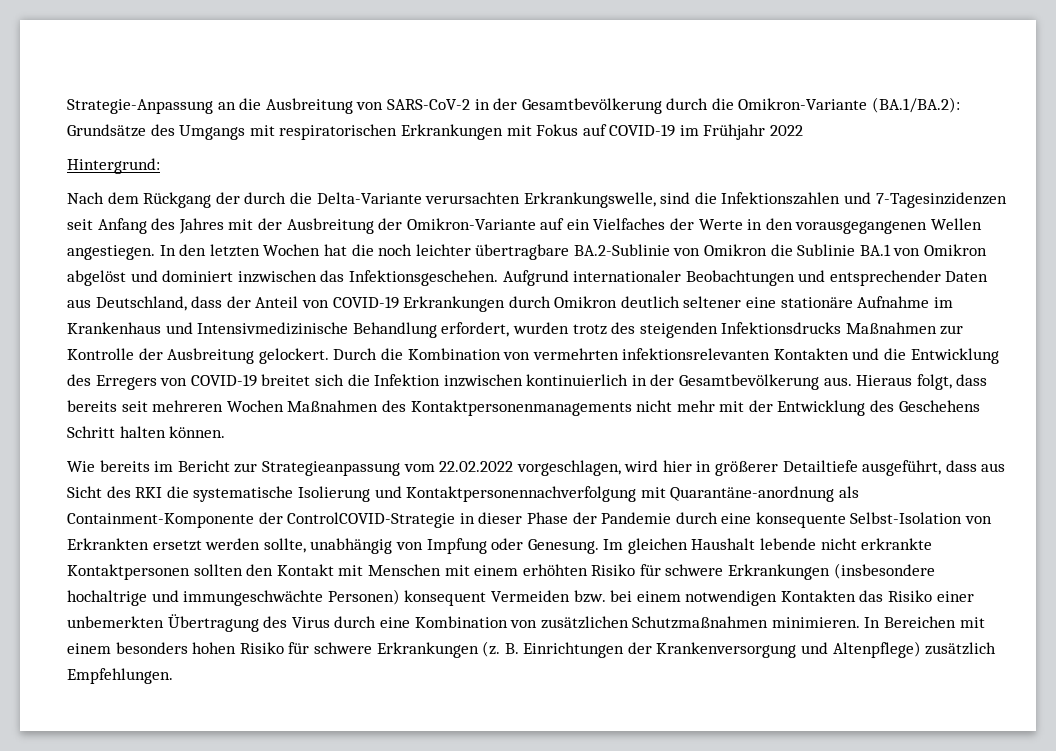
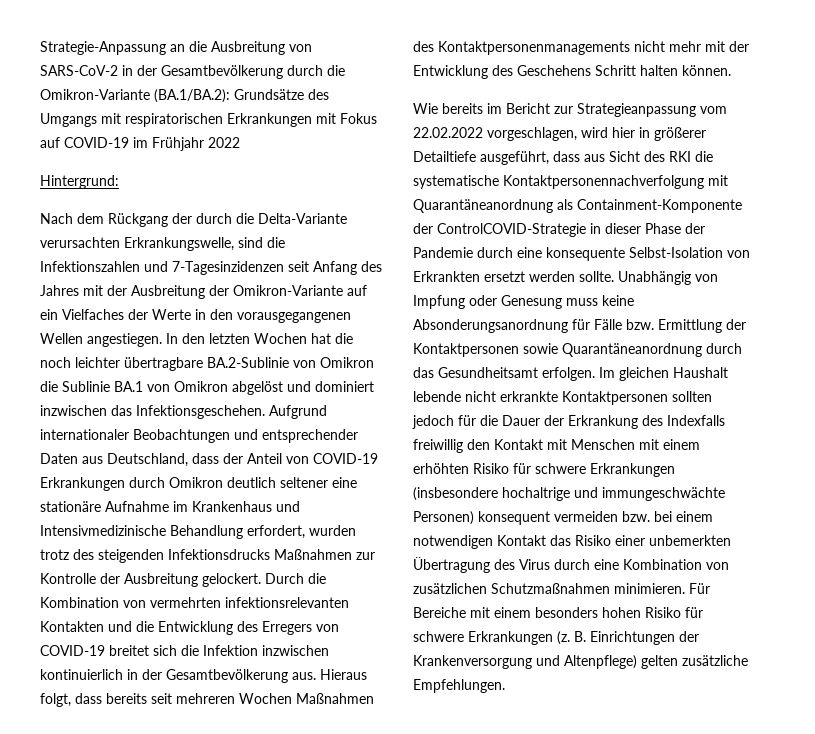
[297,486,402,502] Isolierung und -> (499, 182) none
[670,486,835,502] Quarantäne-anordnung -> [413,199,553,213] Quarantäneanordnung
[263,538,393,554] sollte, unabhängig -> [579,271,691,285] sollte. Unabhängig
[527,539,599,554] Genesung. -> [501,295,634,309] [413,319,746,333] [413,343,742,357] [413,367,595,381] Genesung muss keine Absonderungsanordnung für Fälle bzw. Ermittlung der Kontaktpersonen sowie Quarantäneanordnung durch das Gesundheitsamt erfolgen.
(243, 570) none -> [412,415,725,429] [413,439,463,453] jedoch für die Dauer der Erkrankung des Indexfalls freiwillig
[490,590,570,602] Vermeiden -> [554,511,618,522] vermeiden
[780,590,856,602] Kontakten -> [497,535,546,546] Kontakt
[864,616,957,628] In Bereichen -> [689,583,710,594] [413,607,466,618] Für Bereiche
[925,642,997,655] zusätzlich -> [641,655,748,669] gelten zusätzliche

